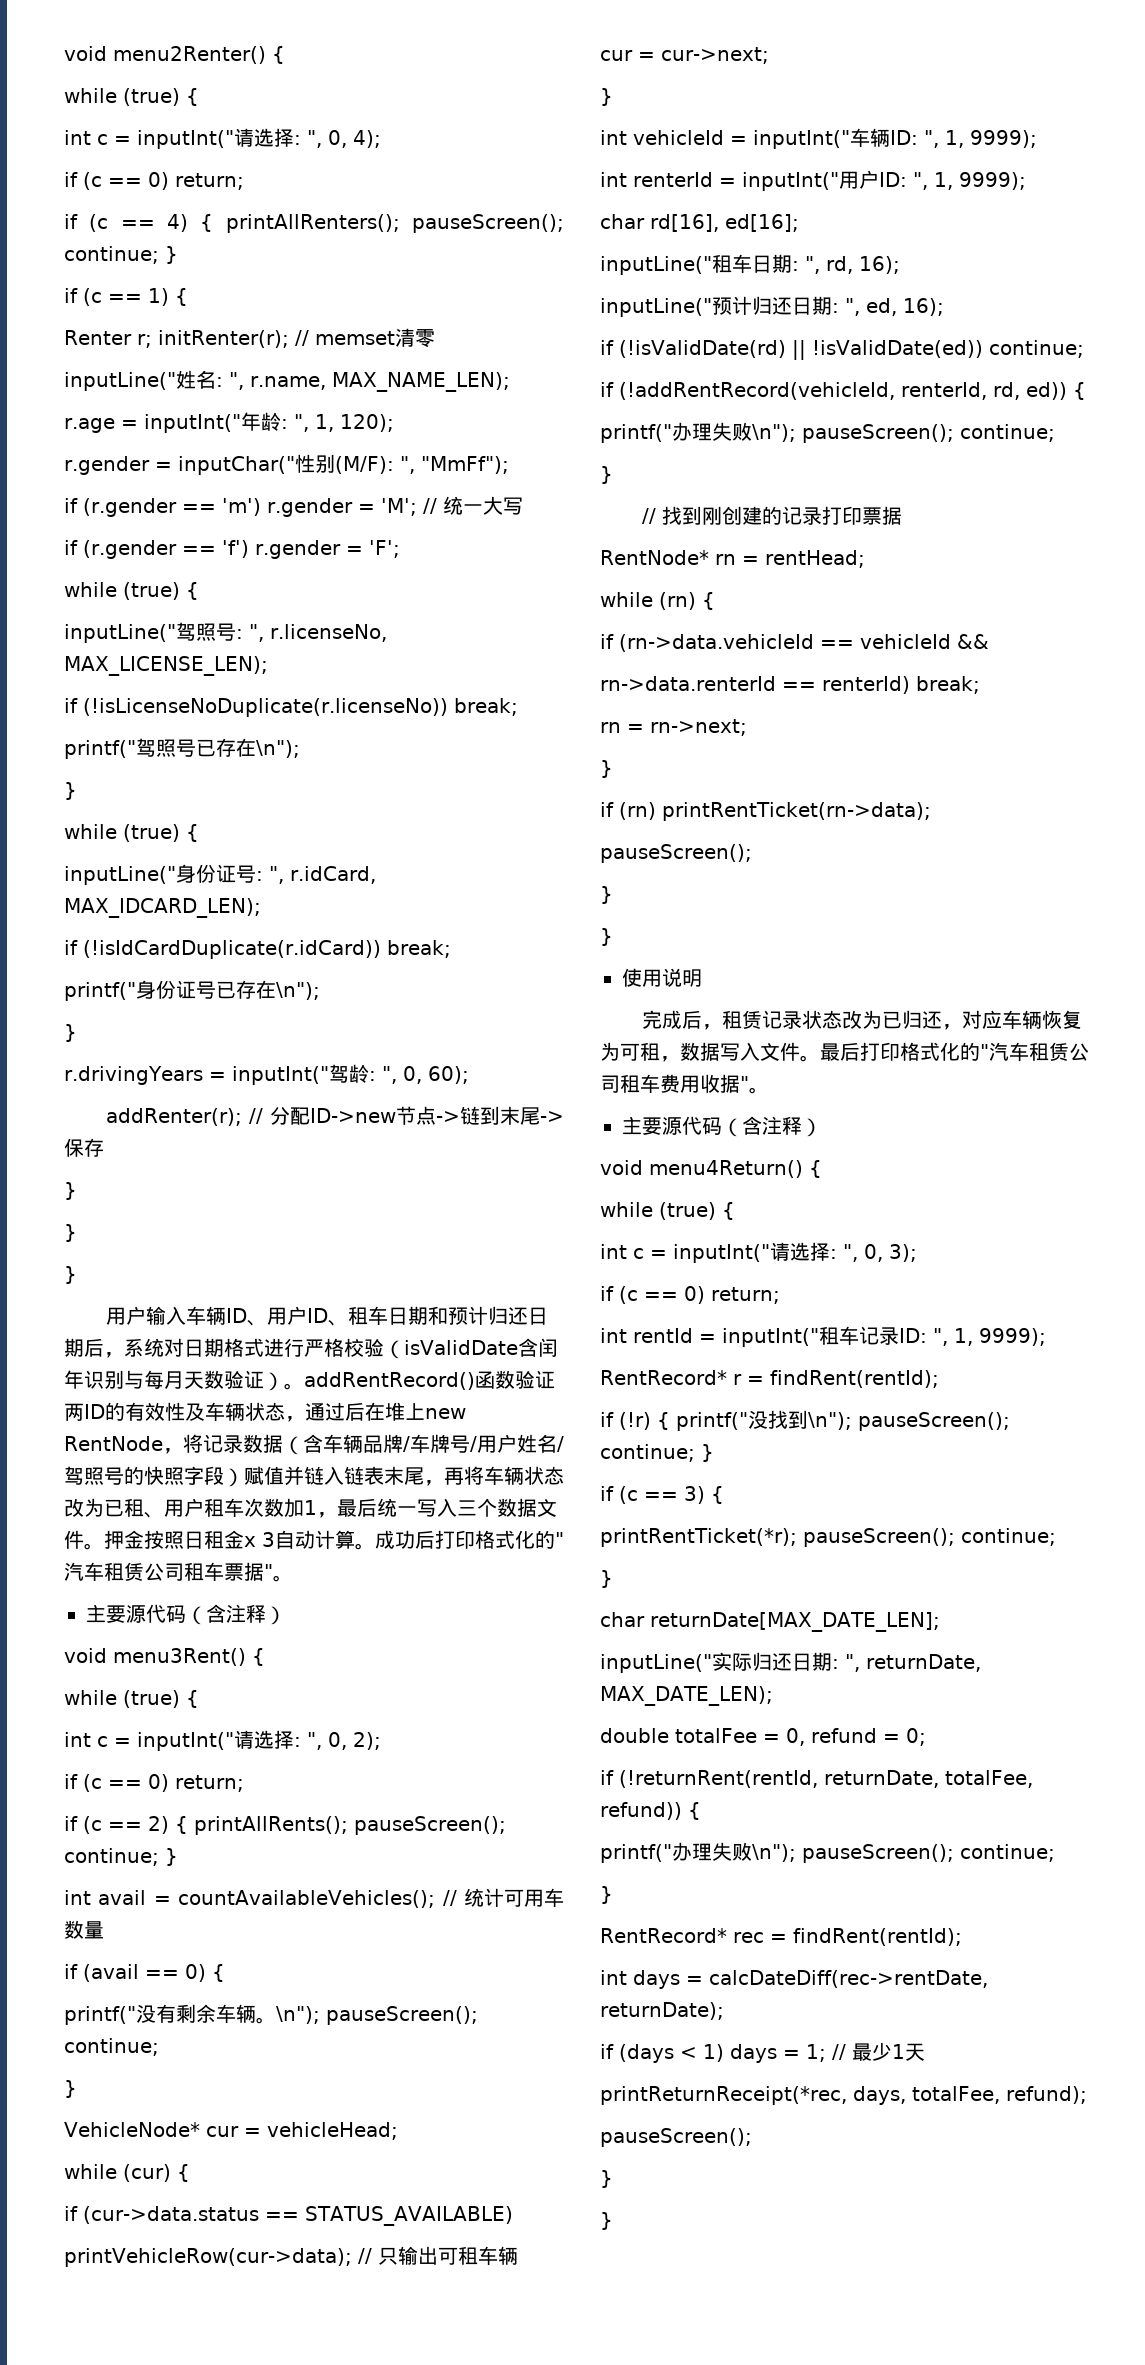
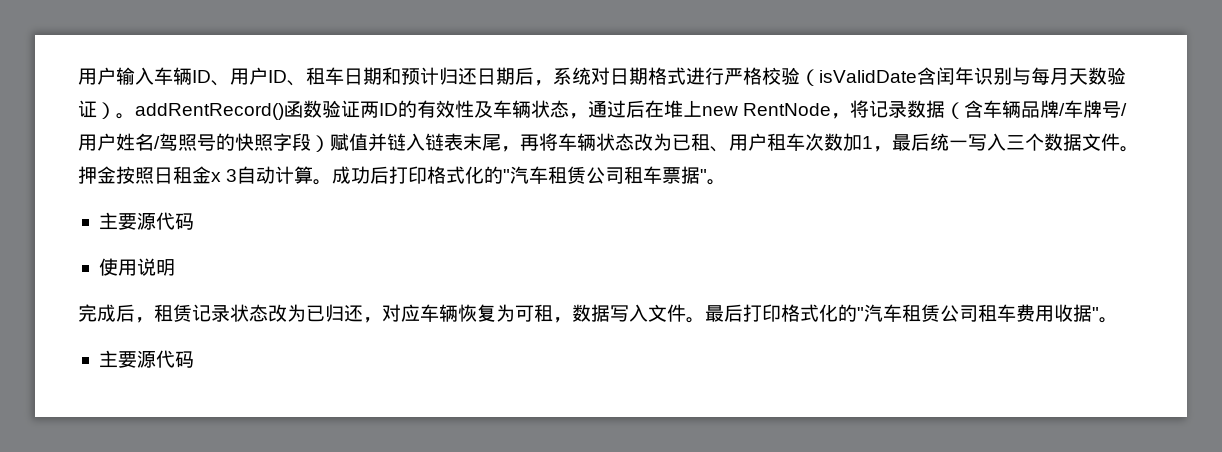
[64,46,285,64] [64,88,199,106] [64,128,381,149] [64,172,244,190] [64,214,564,233] [64,246,178,264] [64,288,188,306] [64,328,435,348] [64,370,510,392] [64,412,394,433] [64,454,509,475] [64,496,523,517] [64,540,400,559] [64,582,199,600] [64,622,387,643] [64,656,268,676] [64,698,518,717] [64,738,300,759] [64,782,77,800] [64,824,199,842] [64,864,376,885] [64,898,261,918] [64,940,451,959] [64,980,320,1001] [64,1024,77,1042] [64,1064,469,1085] [105,1106,564,1126] [64,1138,104,1157] [64,1182,77,1200] [64,1224,77,1242] [64,1266,77,1284] void menu2Renter() { // while (true) { // int c = inputInt("请选择: ", 0, 4); // if (c == 0) return; // if (c == 4) { printAllRenters(); pauseScreen(); continue; } // if (c == 1) { // Renter r; initRenter(r); // memset清零 // inputLine("姓名: ", r.name, MAX_NAME_LEN); // r.age = inputInt("年龄: ", 1, 120); // r.gender = inputChar("性别(M/F): ", "MmFf"); // if (r.gender == 'm') r.gender = 'M'; // 统一大写 // if (r.gender == 'f') r.gender = 'F'; // while (true) { // inputLine("驾照号: ", r.licenseNo, MAX_LICENSE_LEN); // if (!isLicenseNoDuplicate(r.licenseNo)) break; // printf("驾照号已存在\n"); // } // while (true) { // inputLine("身份证号: ", r.idCard, MAX_IDCARD_LEN); // if (!isIdCardDuplicate(r.idCard)) break; // printf("身份证号已存在\n"); // } // r.drivingYears = inputInt("驾龄: ", 0, 60); // addRenter(r); // 分配ID->new节点->链到末尾->保存 // } // } // } // -> (78, 76) none
[186,1604,286,1625] [64,1648,265,1666] [64,1690,199,1708] [64,1730,381,1751] [64,1774,244,1792] [64,1816,506,1835] [64,1848,178,1866] [64,1888,564,1908] [64,1920,104,1939] [64,1964,225,1982] [64,2004,478,2025] [64,2038,159,2056] [64,2080,77,2098] [64,2122,398,2140] [64,2164,190,2182] [64,2206,513,2226] [64,2246,518,2267] [600,47,769,64] [600,88,613,106] [600,128,1037,149] [600,170,1026,191] [600,214,799,232] [600,254,900,275] [600,296,944,317] [600,340,1084,360] [600,382,1086,400] [600,422,1055,443] [600,466,613,484] [641,506,902,525] [600,550,865,568] [600,592,715,610] [600,634,989,652] [600,676,980,694] [600,719,747,736] [600,760,613,778] [600,802,931,821] [600,844,752,863] [600,886,613,904] [600,928,613,946] （含注释） // void menu3Rent() { // while (true) { // int c = inputInt("请选择: ", 0, 2); // if (c == 0) return; // if (c == 2) { printAllRents(); pauseScreen(); continue; } // int avail = countAvailableVehicles(); // 统计可用车数量 // if (avail == 0) { // printf("没有剩余车辆。\n"); pauseScreen(); continue; // } // VehicleNode* cur = vehicleHead; // while (cur) { // if (cur->data.status == STATUS_AVAILABLE) // printVehicleRow(cur->data); // 只输出可租车辆 // cur = cur->next; // } // int vehicleId = inputInt("车辆ID: ", 1, 9999); // int renterId = inputInt("用户ID: ", 1, 9999); // char rd[16], ed[16]; // inputLine("租车日期: ", rd, 16); // inputLine("预计归还日期: ", ed, 16); // if (!isValidDate(rd) || !isValidDate(ed)) continue; // if (!addRentRecord(vehicleId, renterId, rd, ed)) { // printf("办理失败\n"); pauseScreen(); continue; // } // // 找到刚创建的记录打印票据 // RentNode* rn = rentHead; // while (rn) { // if (rn->data.vehicleId == vehicleId && // rn->data.renterId == renterId) break; // rn = rn->next; // } // if (rn) printRentTicket(rn->data); // pauseScreen(); // } // } -> (194, 221) none
[722,1116,822,1137] [600,1160,822,1178] [600,1202,735,1220] [600,1242,917,1263] [600,1286,780,1304] [600,1326,1046,1347] [600,1370,939,1388] [600,1410,1010,1431] [600,1444,714,1462] [600,1486,724,1504] [600,1528,1056,1547] [600,1570,613,1588] [600,1612,940,1632] [600,1652,981,1673] [600,1686,773,1706] [600,1728,926,1746] [600,1770,1033,1788] [600,1802,701,1820] [600,1842,1055,1863] [600,1886,613,1904] [600,1928,962,1946] [600,1970,988,1989] [600,2002,724,2020] [600,2042,925,2063] [600,2086,1087,2105] [600,2128,752,2147] [600,2170,613,2188] [600,2212,613,2230] （含注释） // void menu4Return() { // while (true) { // int c = inputInt("请选择: ", 0, 3); // if (c == 0) return; // int rentId = inputInt("租车记录ID: ", 1, 9999); // RentRecord* r = findRent(rentId); // if (!r) { printf("没找到\n"); pauseScreen(); continue; } // if (c == 3) { // printRentTicket(*r); pauseScreen(); continue; // } // char returnDate[MAX_DATE_LEN]; // inputLine("实际归还日期: ", returnDate, MAX_DATE_LEN); // double totalFee = 0, refund = 0; // if (!returnRent(rentId, returnDate, totalFee, refund)) { // printf("办理失败\n"); pauseScreen(); continue; // } // RentRecord* rec = findRent(rentId); // int days = calcDateDiff(rec->rentDate, returnDate); // if (days < 1) days = 1; // 最少1天 // printReturnReceipt(*rec, days, totalFee, refund); // pauseScreen(); // } // } -> (194, 359) none

